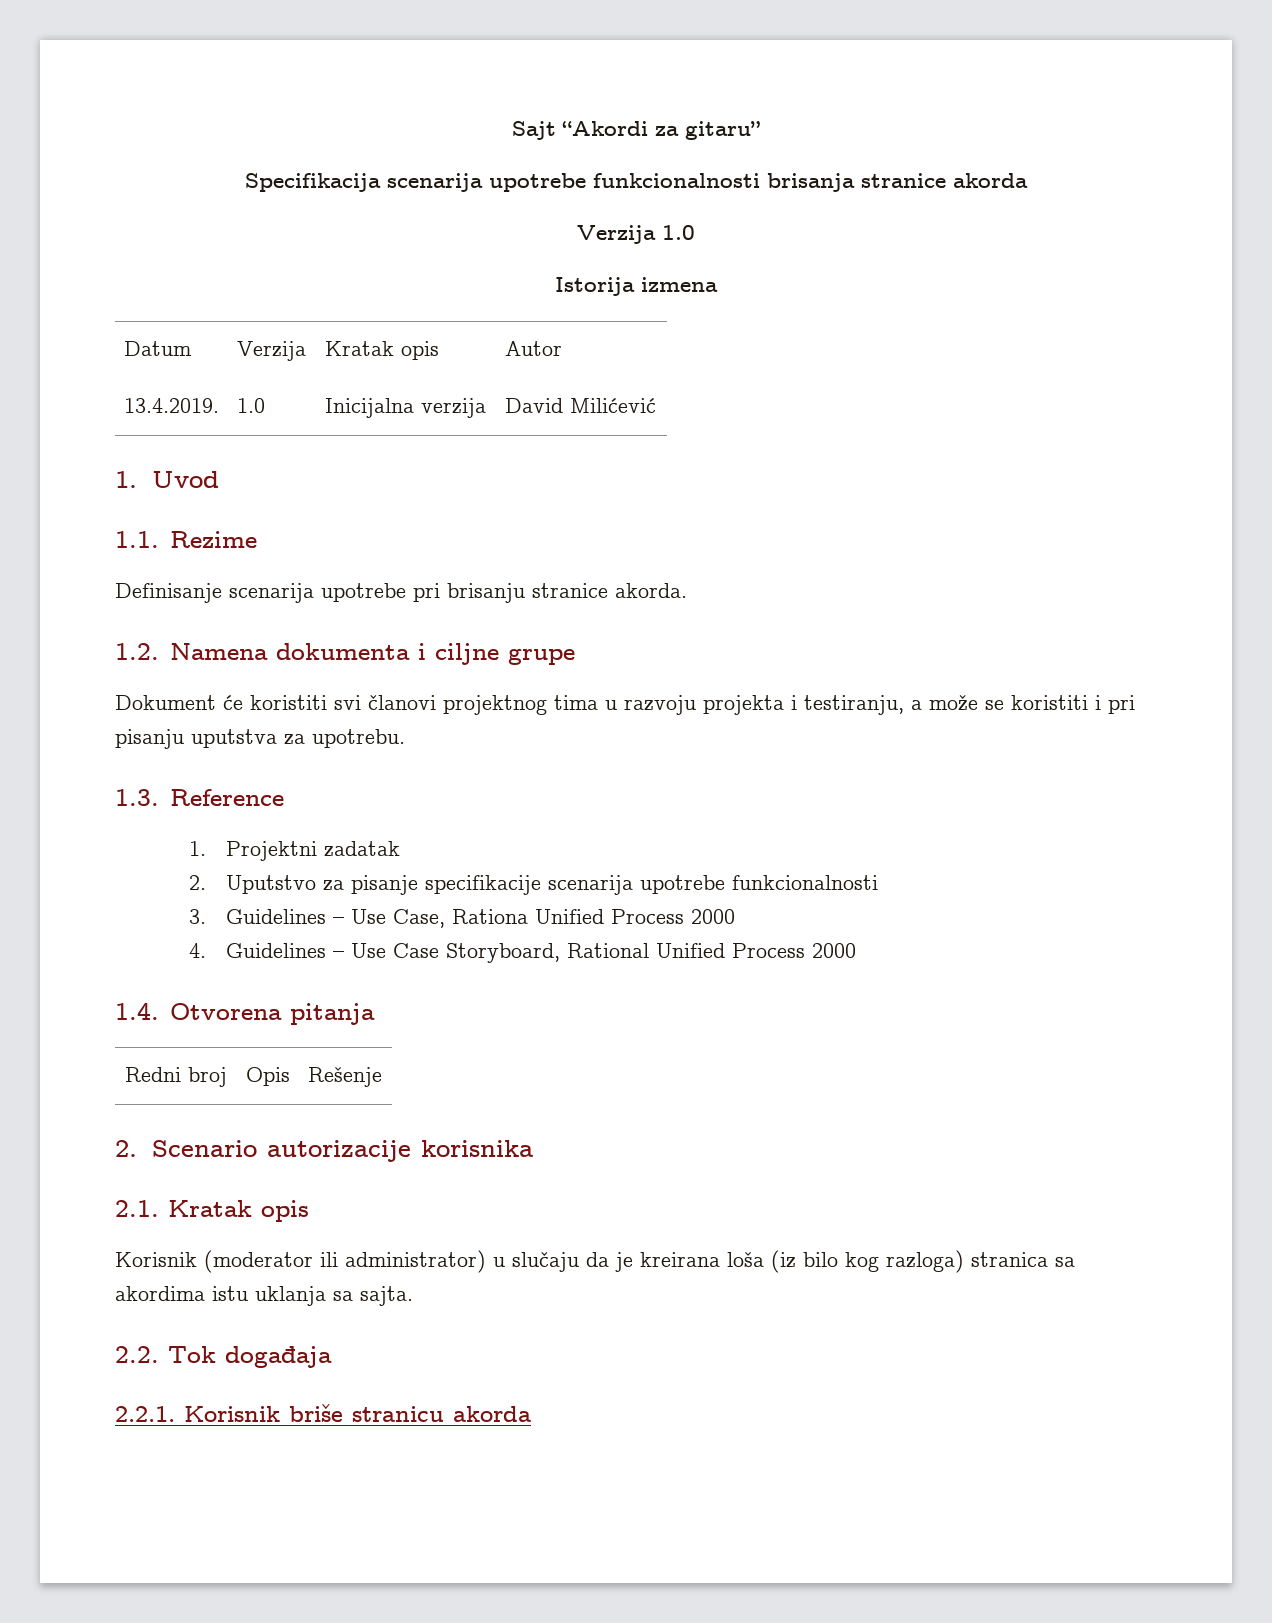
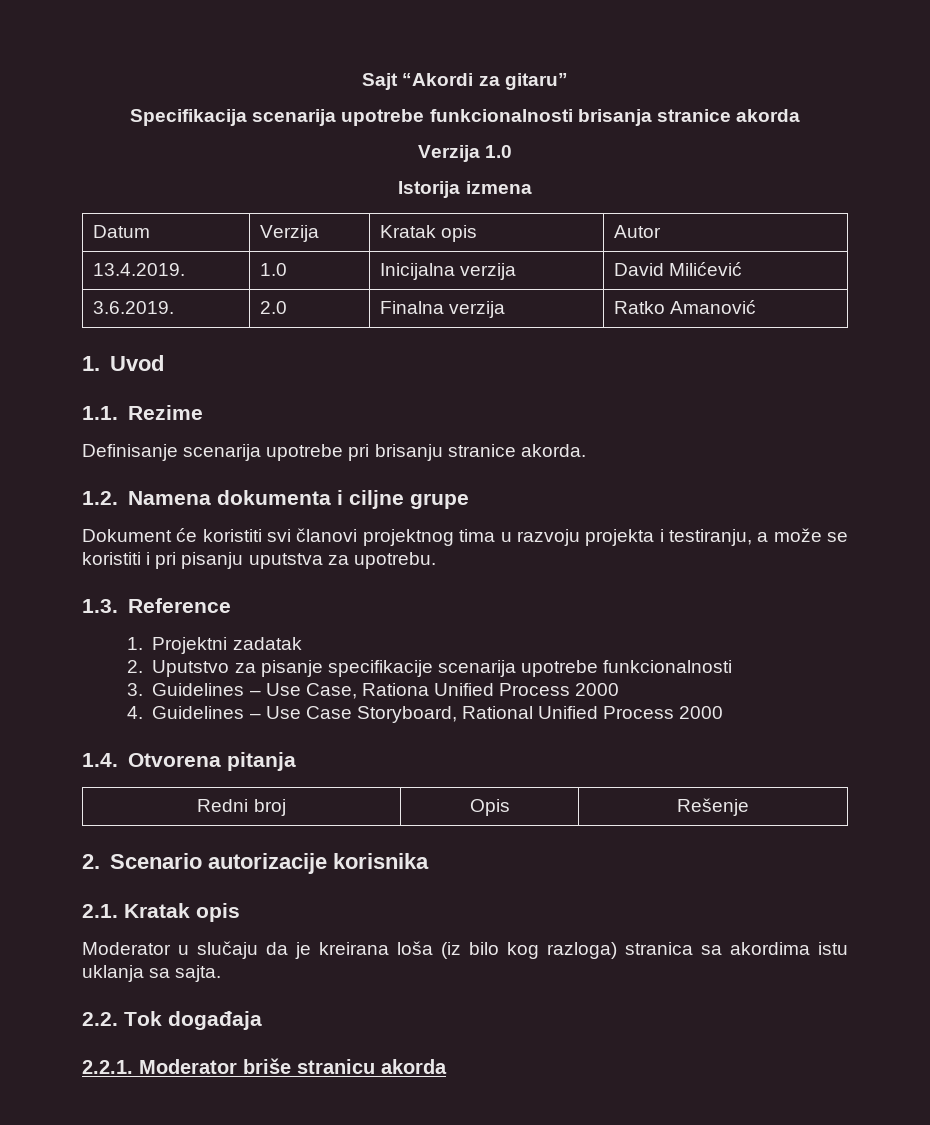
(656, 405) none -> [92,301,174,314] [259,301,287,314] [379,301,505,318] [613,300,756,314] // 3.6.2019. | 2.0 | Finalna verzija | Ratko Amanović
[115,1250,486,1273] Korisnik (moderator ili administrator) -> [82,942,171,955] Moderator
[184,1406,280,1422] Korisnik -> [139,1059,237,1074] Moderator

